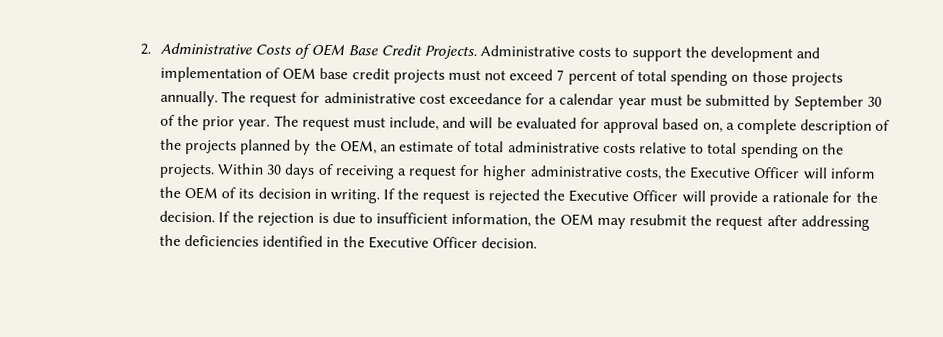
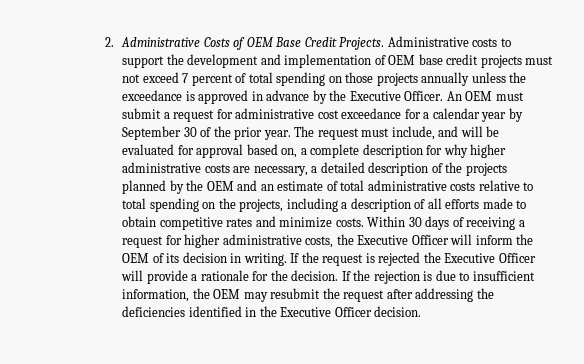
[159,90,247,107] annually. The -> [421,72,527,86] [122,90,524,104] [122,108,170,119] annually unless the exceedance is approved in advance by the Executive Officer. An OEM must submit a
[649,94,771,107] must be submitted -> (507, 117) none
(873, 127) none -> [426,144,507,158] [122,162,429,176] for why higher administrative costs are necessary, a detailed description
[339,140,377,155] OEM, -> [206,180,258,191] OEM and
[158,163,215,179] projects. -> [239,198,527,212] [122,216,364,230] projects, including a description of all efforts made to obtain competitive rates and minimize costs.

